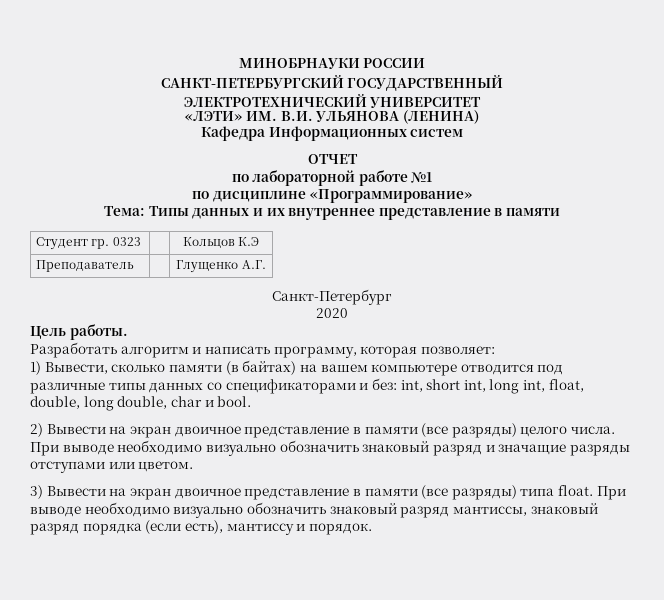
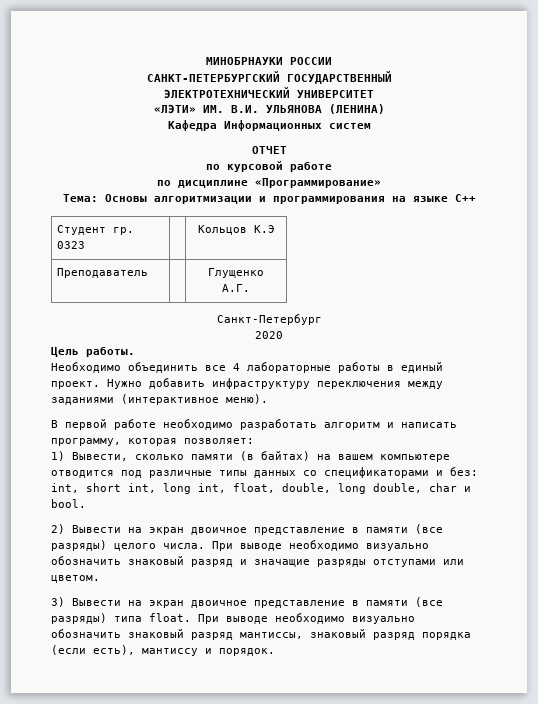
[252,170,433,186] лабораторной работе №1 -> [227,161,332,172] курсовой работе
[148,206,561,220] Типы данных и их внутреннее представление в памяти -> [104,194,476,204] Основы алгоритмизации и программирования на языке С++
[30,342,117,358] Разработать -> [51,362,443,373] [51,378,443,389] [51,394,268,405] [51,419,317,430] Необходимо объединить все 4 лабораторные работы в единый проект. Нужно добавить инфраструктуру переключения между заданиями (интерактивное меню). // В первой работе необходимо разработать

